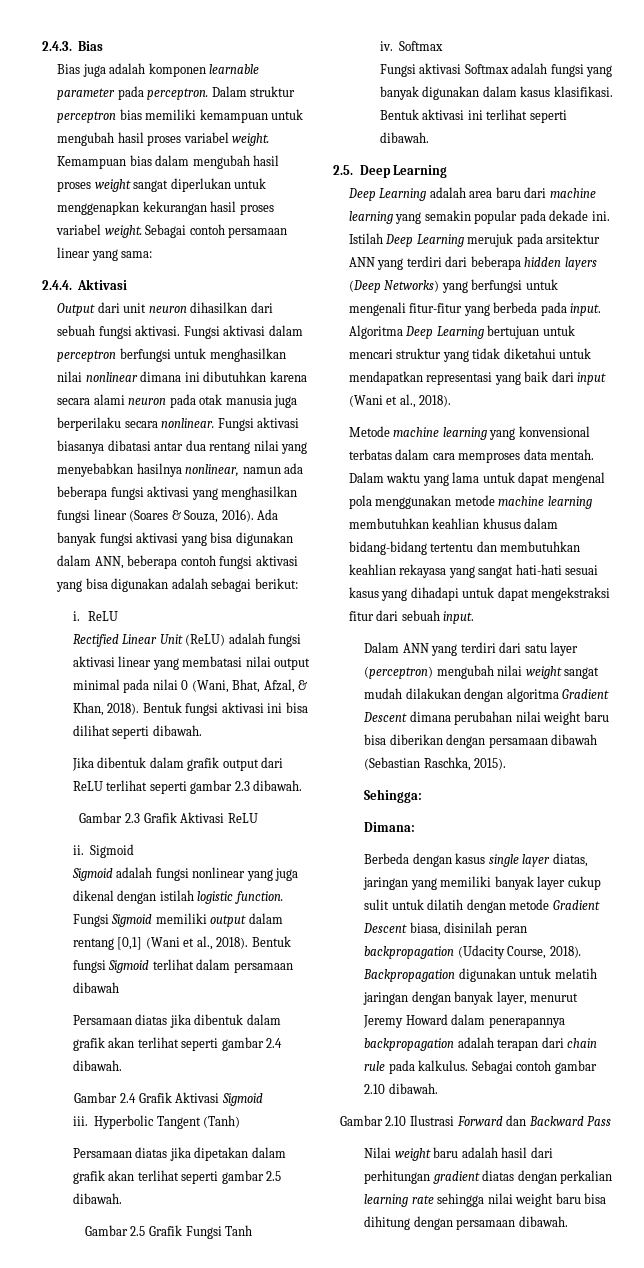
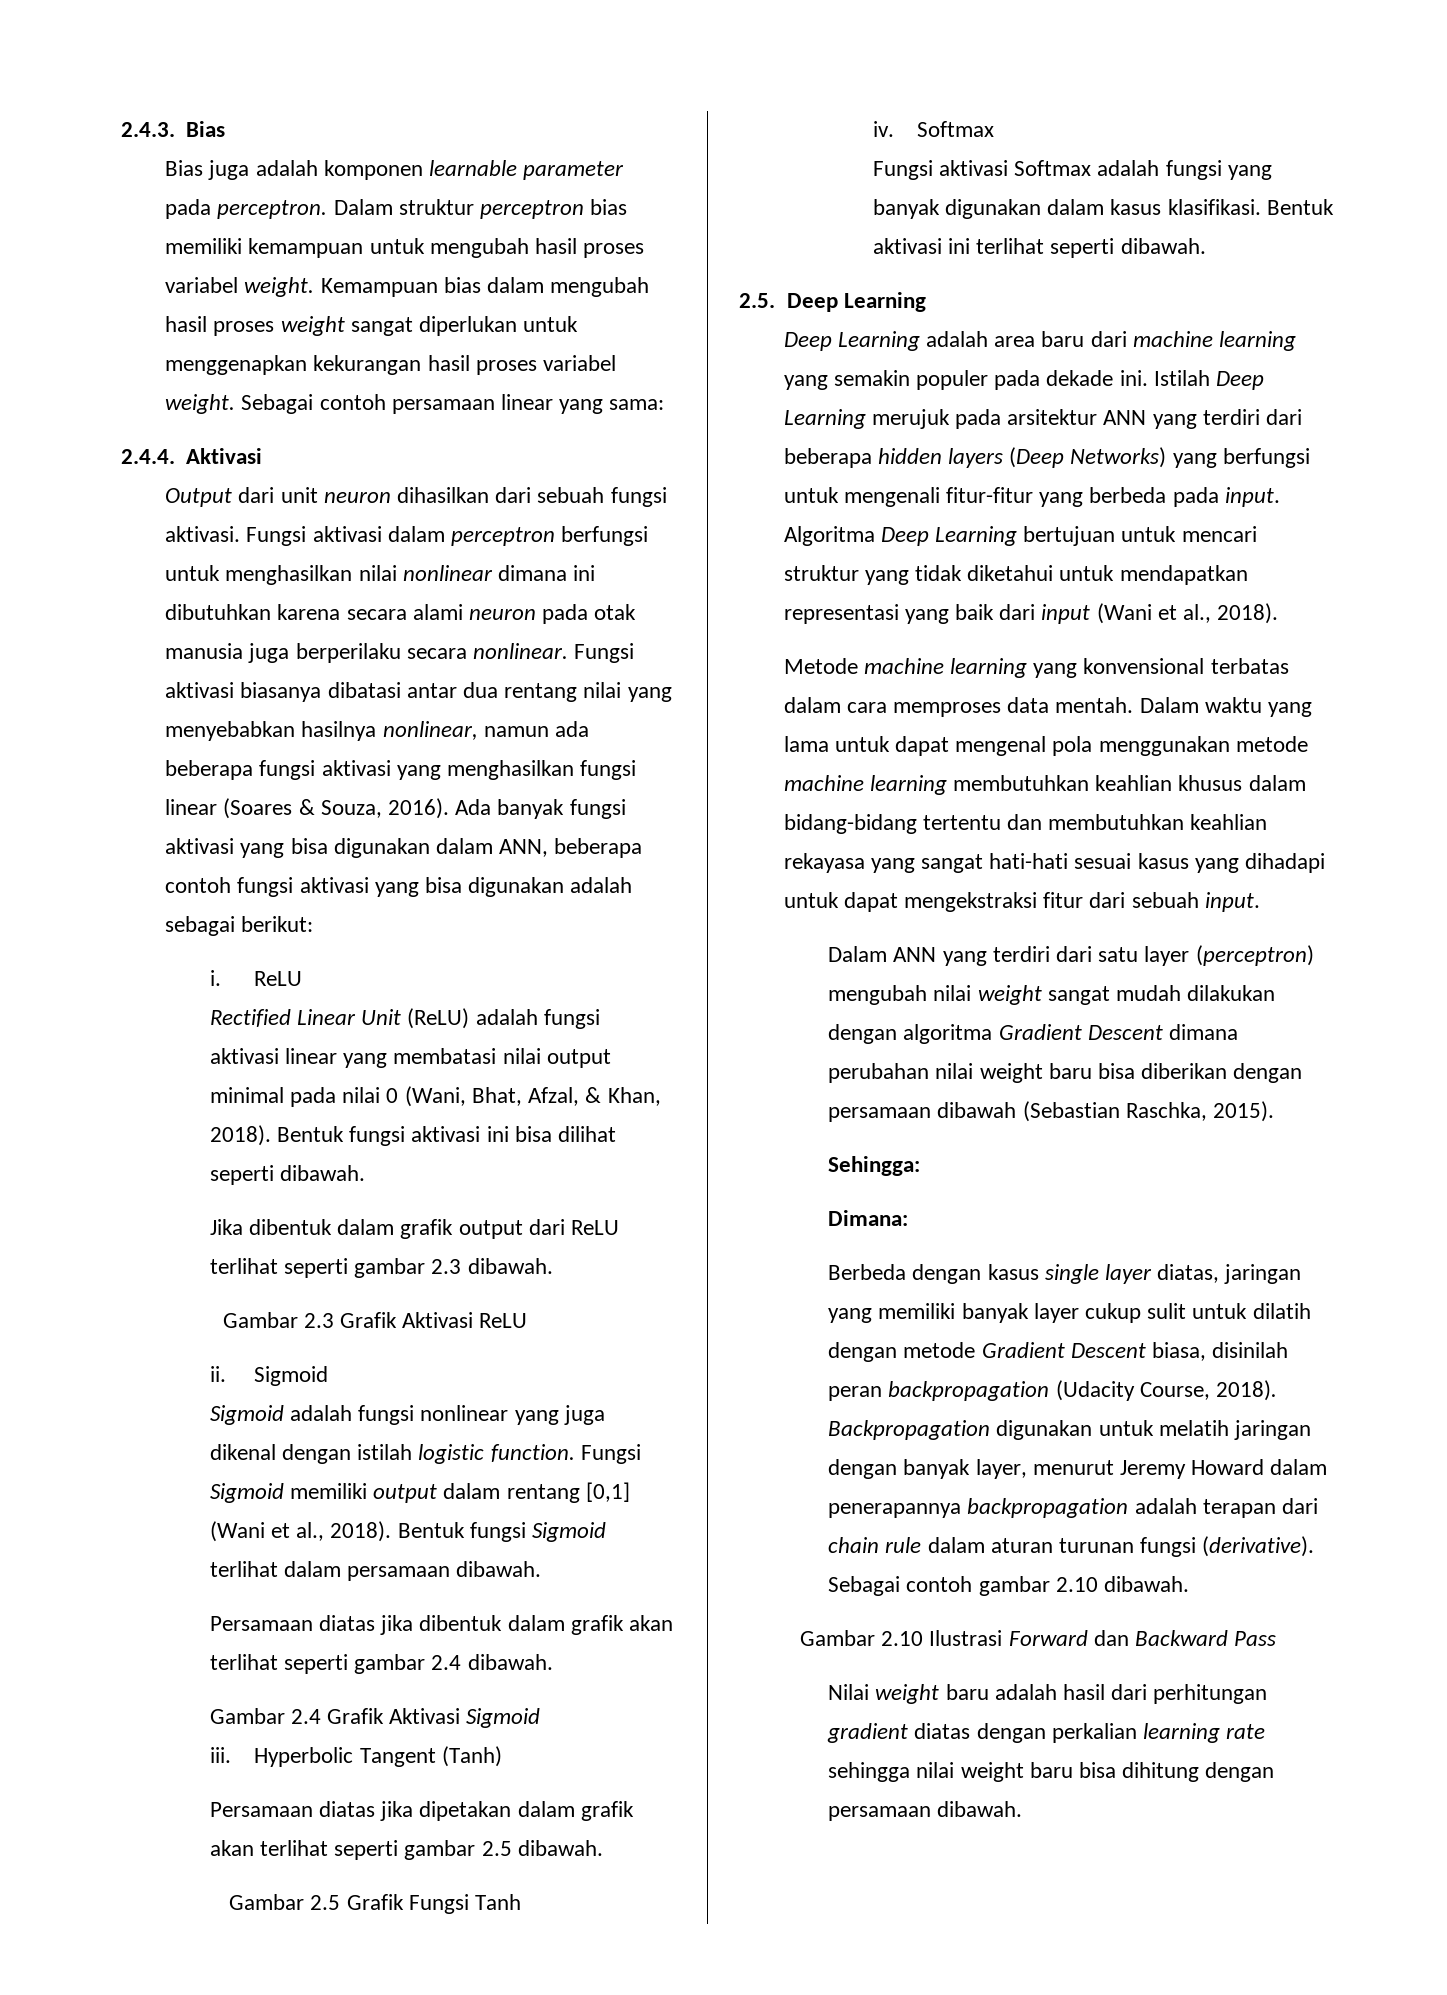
[72,982,119,993] dibawah -> [456,1561,542,1577] dibawah.
[474,210,518,224] popular -> [916,370,989,390] populer
[388,1060,469,1074] pada kalkulus. -> [927,1536,1315,1557] dalam aturan turunan fungsi (derivative).

